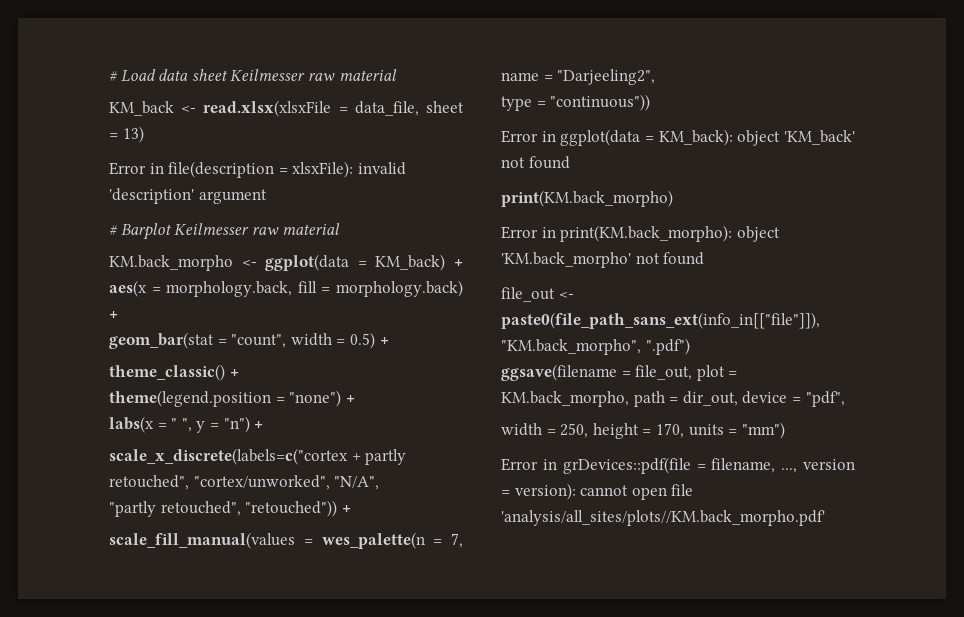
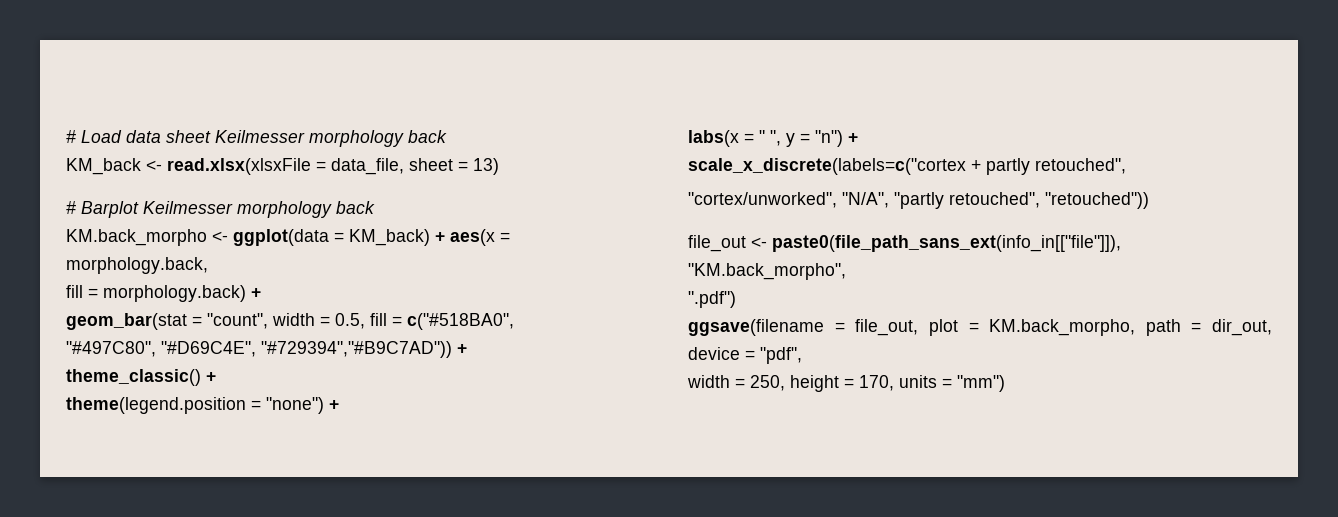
[307,69,397,81] raw material -> [309,130,447,147] morphology back
[109,161,406,178] [109,188,267,204] // Error in file(description = xlsxFile): invalid 'description' argument -> (499, 166) none
[251,223,341,235] raw material -> [237,201,375,218] morphology back
(293, 289) none -> (208, 265) //
[349,332,375,349] 0.5) -> [335,313,514,330] [66,341,452,358] 0.5, fill = c("#518BA0", // "#497C80", "#D69C4E", "#729394","#B9C7AD"))
(189, 482) none -> (1126, 166) //
(380, 483) // -> (889, 200) none
[341,505,351,513] [109,532,463,549] [501,69,656,85] [501,94,651,111] [501,129,855,146] [501,156,570,169] [501,190,673,207] [501,225,780,242] [501,252,705,268] + // scale_fill_manual(values = wes_palette(n = 7, name = "Darjeeling2", // type = "continuous")) // Error in ggplot(data = KM_back): object 'KM_back' not found // print(KM.back_morpho) // Error in print(KM.back_morpho): object 'KM.back_morpho' not found -> (1149, 200) none
(641, 347) none -> (846, 271) //
[501,457,855,474] [501,483,694,500] [501,510,825,526] // Error in grDevices::pdf(file = filename, ..., version = version): cannot open file 'analysis/all_sites/plots//KM.back_morpho.pdf' -> (1005, 383) none

